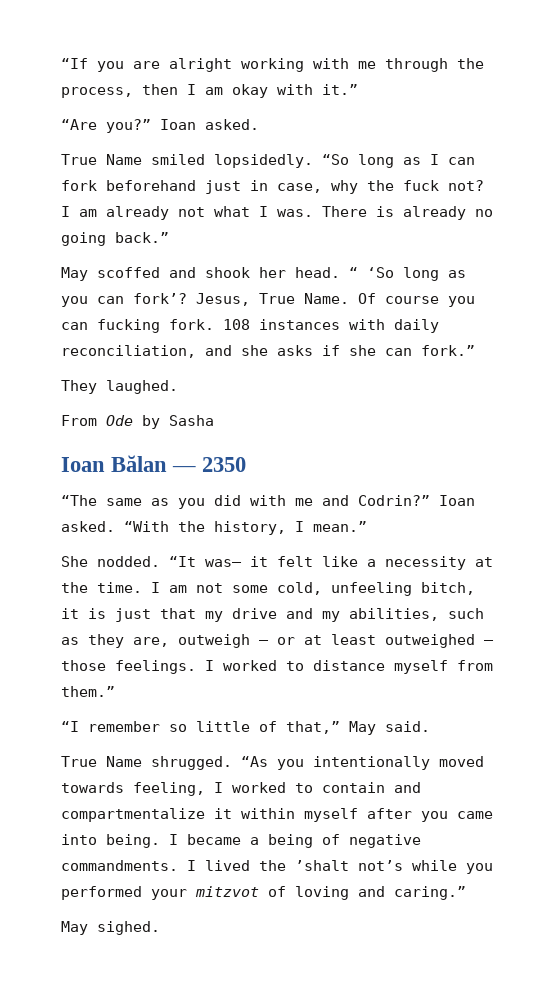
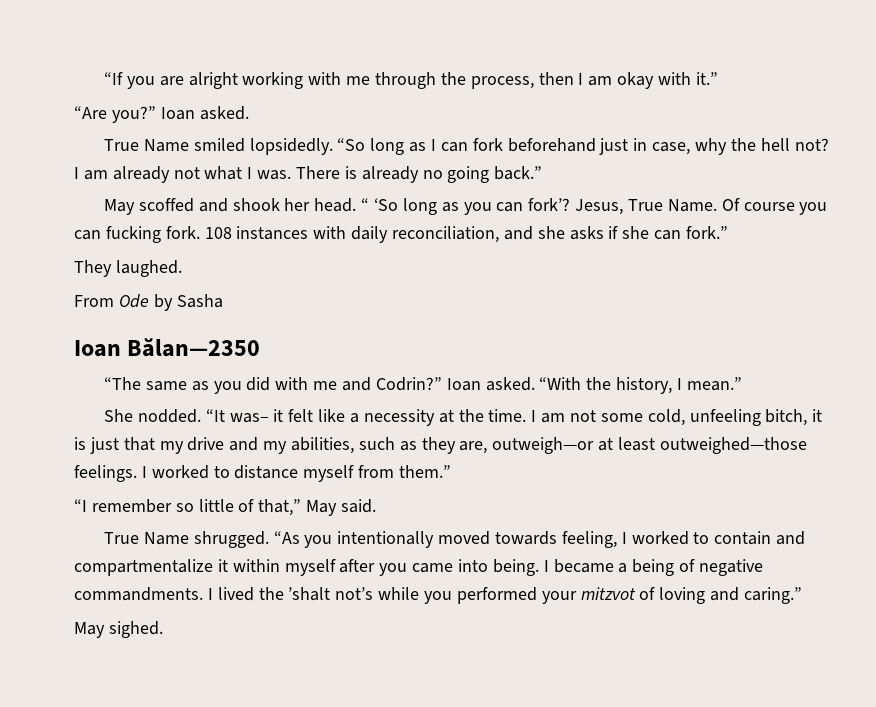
[403,180,439,191] fuck -> [760,138,790,151] hell
[111,455,247,472] Bălan — 2350 -> [127,338,261,357] Bălan—2350
[178,634,494,648] [61,660,106,671] outweigh — or at least outweighed — those -> [492,437,807,454] outweigh—or at least outweighed—those

